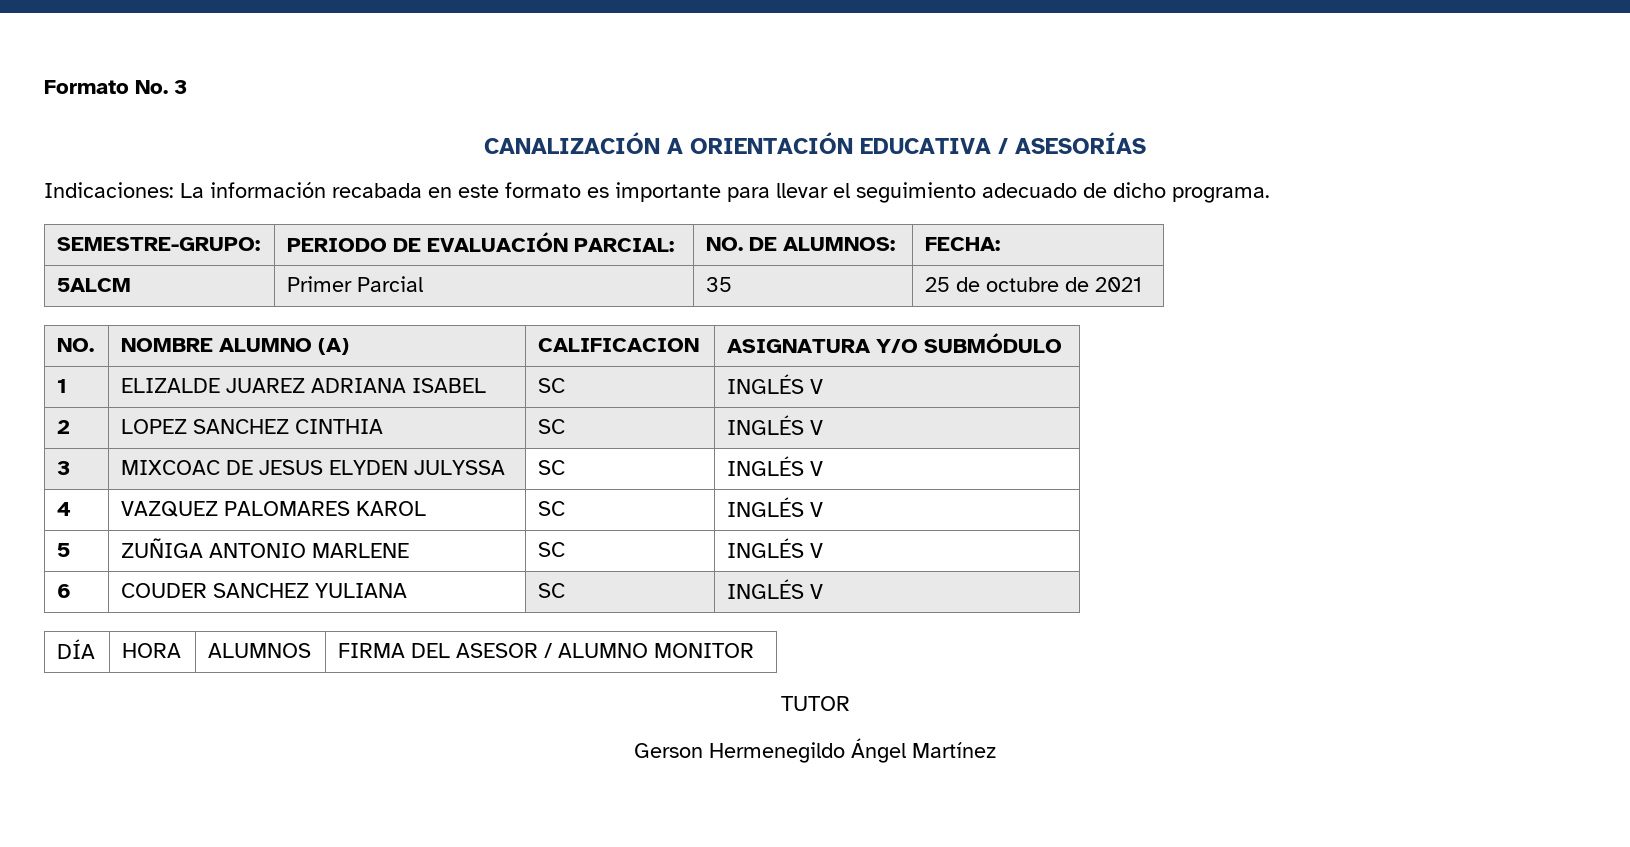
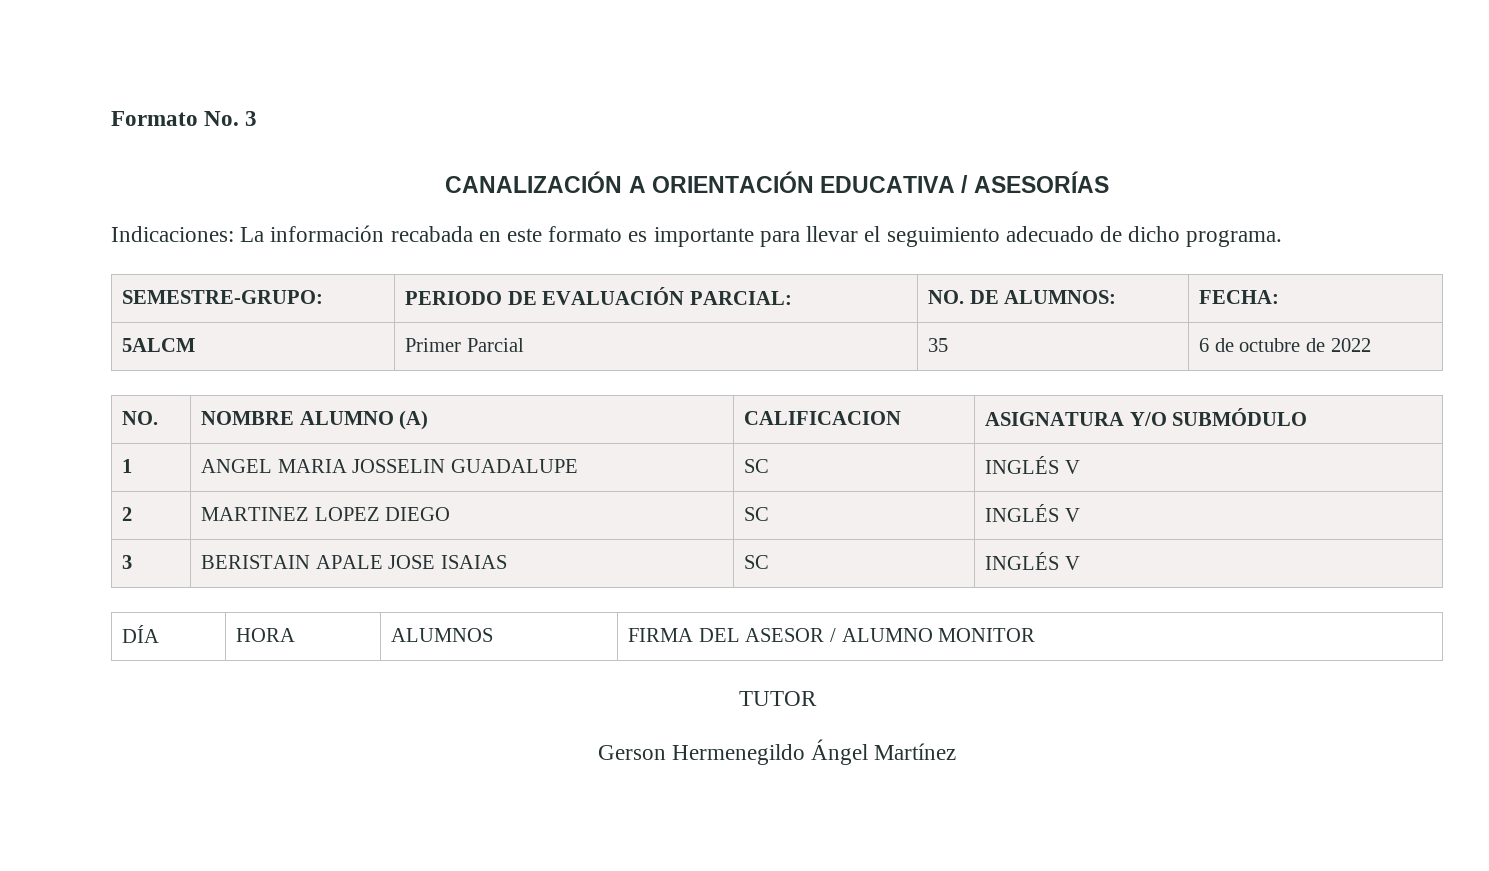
[925,277,951,292] 25 -> [1199,338,1210,352] 6
[1095,277,1143,292] 2021 -> [1330,338,1371,352] 2022
[121,378,487,393] ELIZALDE JUAREZ ADRIANA ISABEL -> [201,459,578,473] ANGEL MARIA JOSSELIN GUADALUPE
[121,419,384,434] LOPEZ SANCHEZ CINTHIA -> [201,507,451,521] MARTINEZ LOPEZ DIEGO
[121,460,506,475] [538,460,566,475] [727,456,824,476] [57,502,72,516] [121,501,427,517] [538,501,566,516] [727,497,824,517] [57,543,71,557] [121,538,410,558] [538,542,566,557] [727,538,824,558] [57,584,72,598] [121,583,408,598] MIXCOAC DE JESUS ELYDEN JULYSSA | SC | INGLÉS V // 4 | VAZQUEZ PALOMARES KAROL | SC | INGLÉS V // 5 | ZUÑIGA ANTONIO MARLENE | SC | INGLÉS V // 6 | COUDER SANCHEZ YULIANA -> [201,555,507,569] BERISTAIN APALE JOSE ISAIAS

